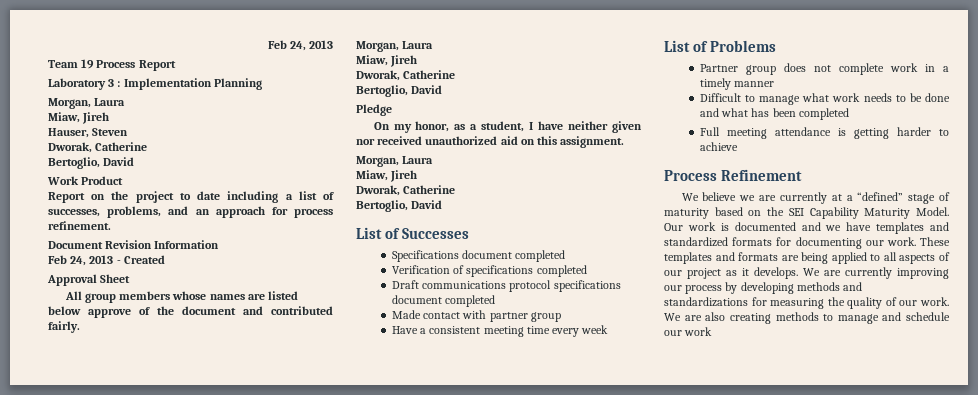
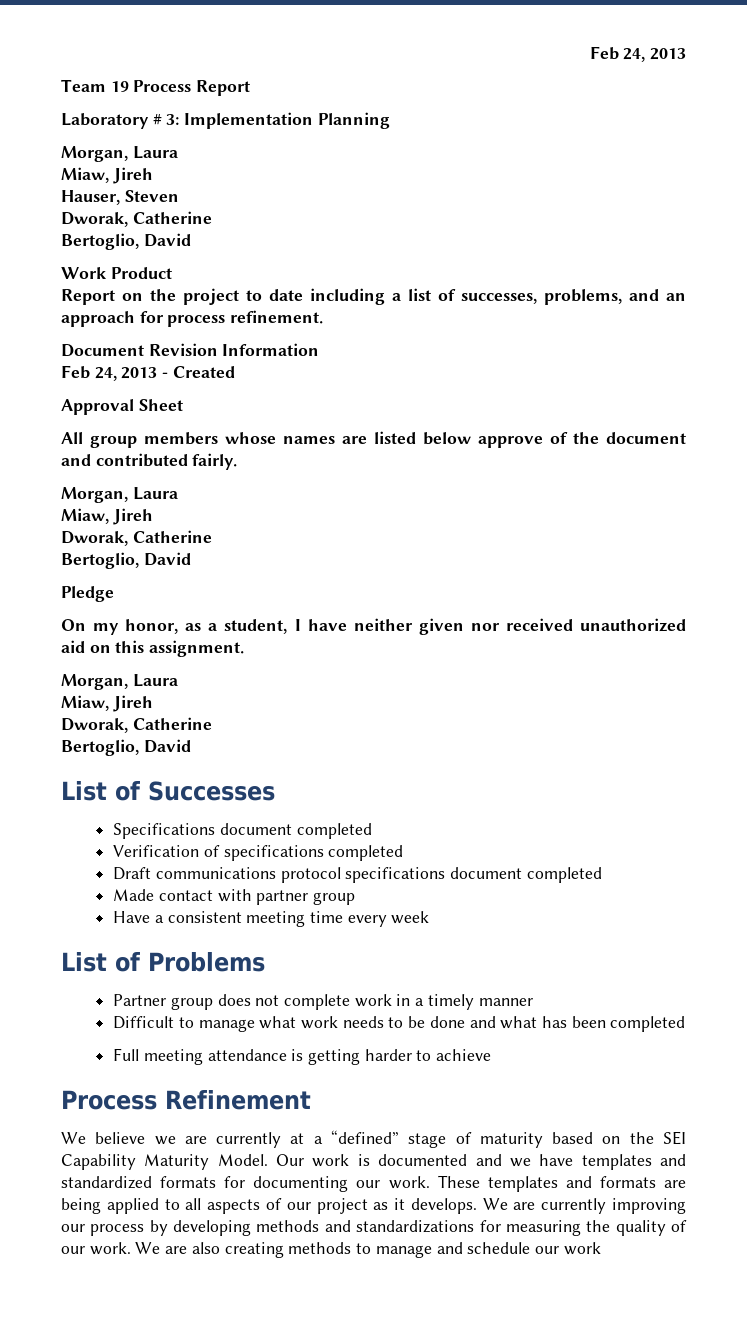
[108,79,121,87] 3 : -> [152,114,180,125] # 3:

